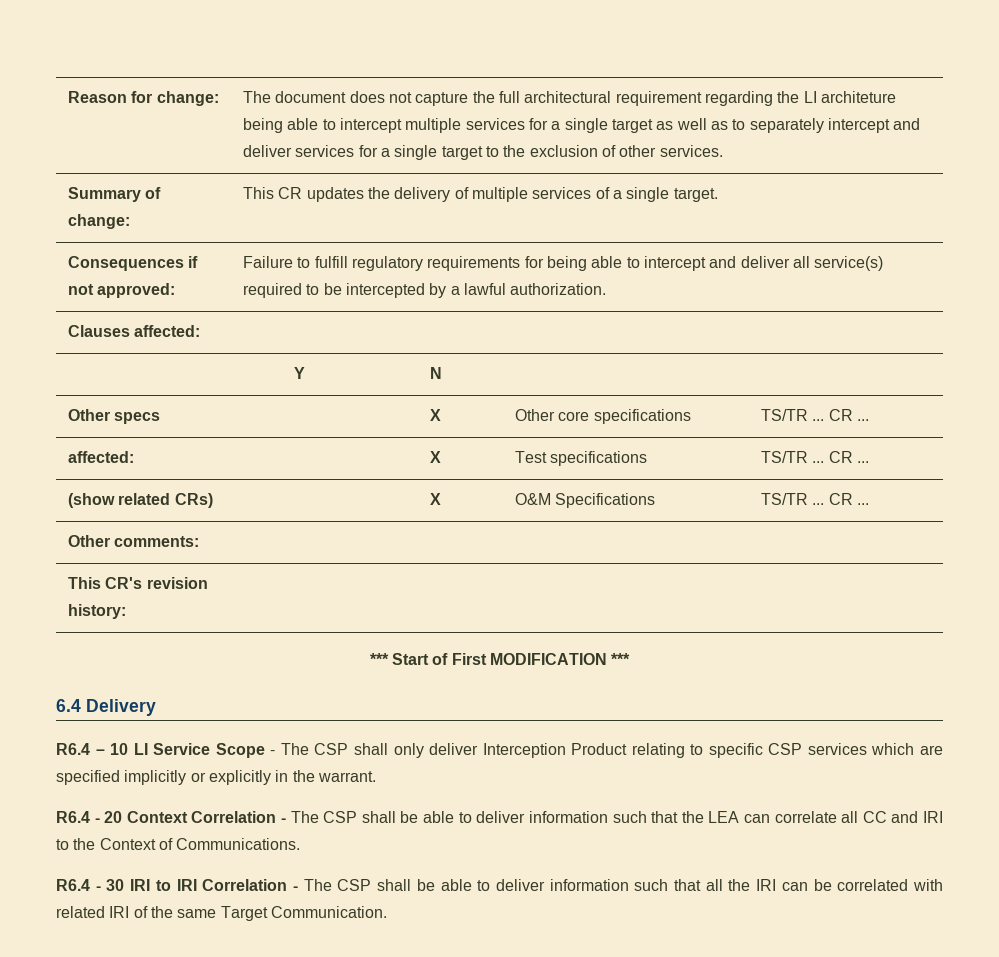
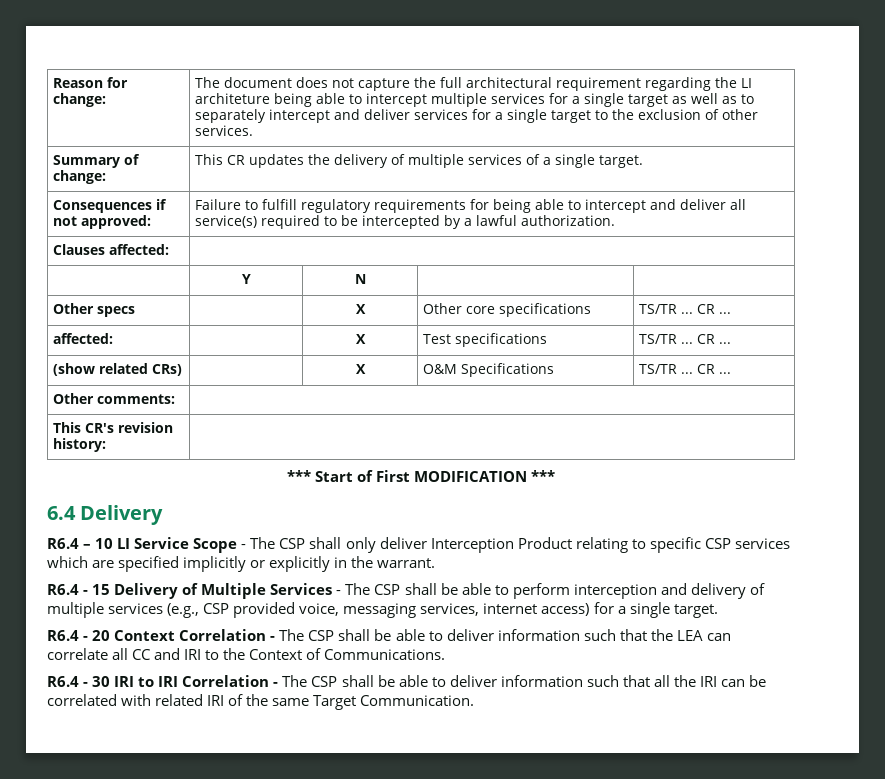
(376, 776) none -> [47,583,765,599] [47,602,718,618] // R6.4 - 15 Delivery of Multiple Services - The CSP shall be able to perform interception and delivery of multiple services (e.g., CSP provided voice, messaging services, internet access) for a single target.

